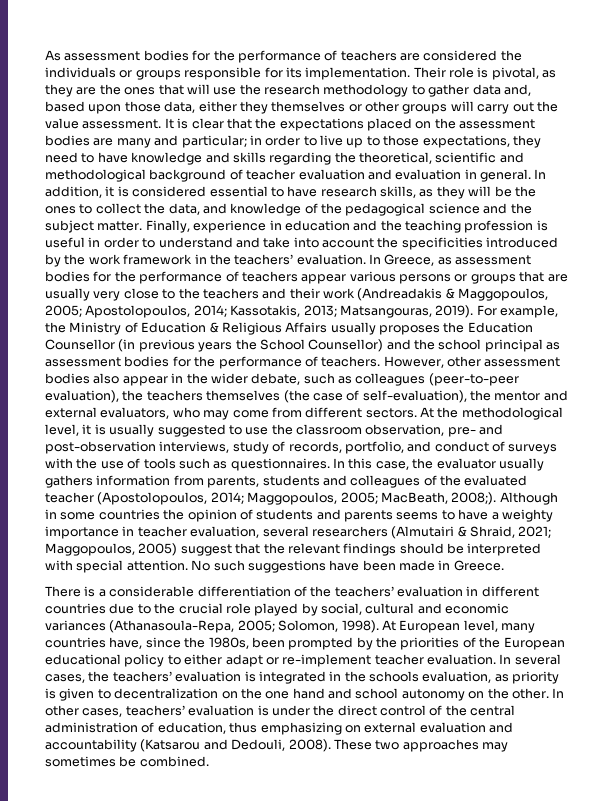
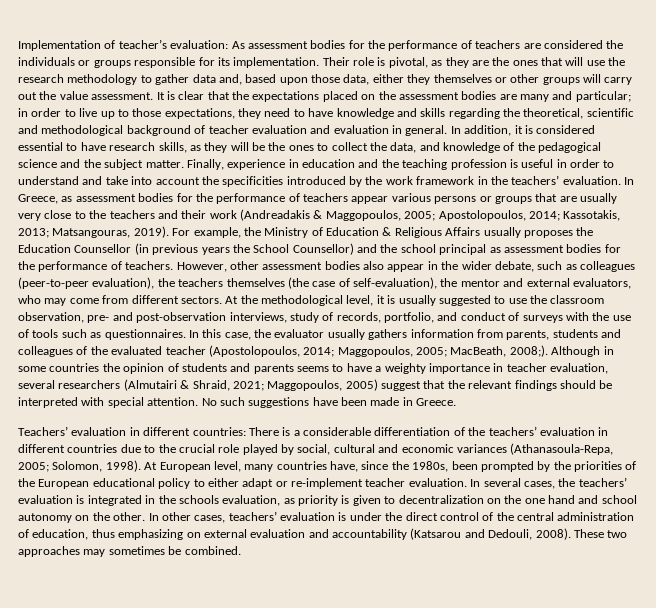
(45, 55) none -> [18,39,229,51] Implementation of teacher’s evaluation:
(504, 565) none -> [18,426,246,436] Teachers’ evaluation in different countries:

